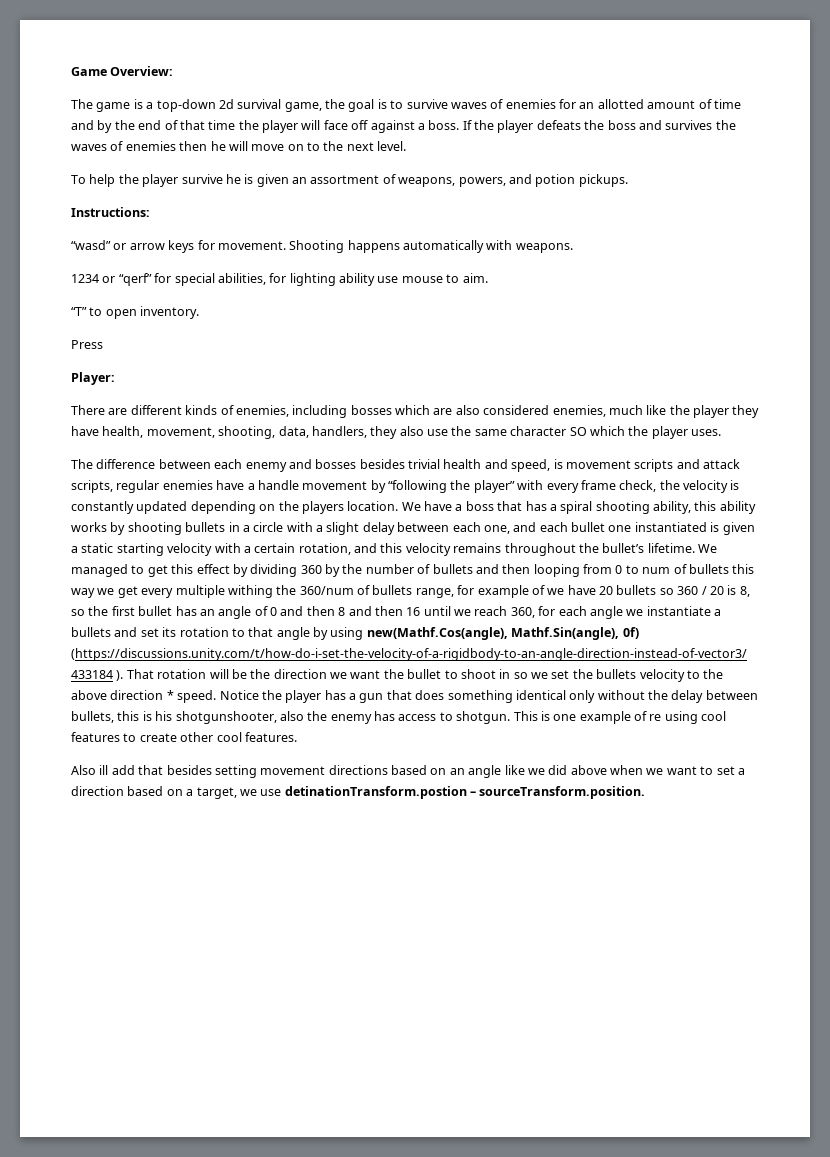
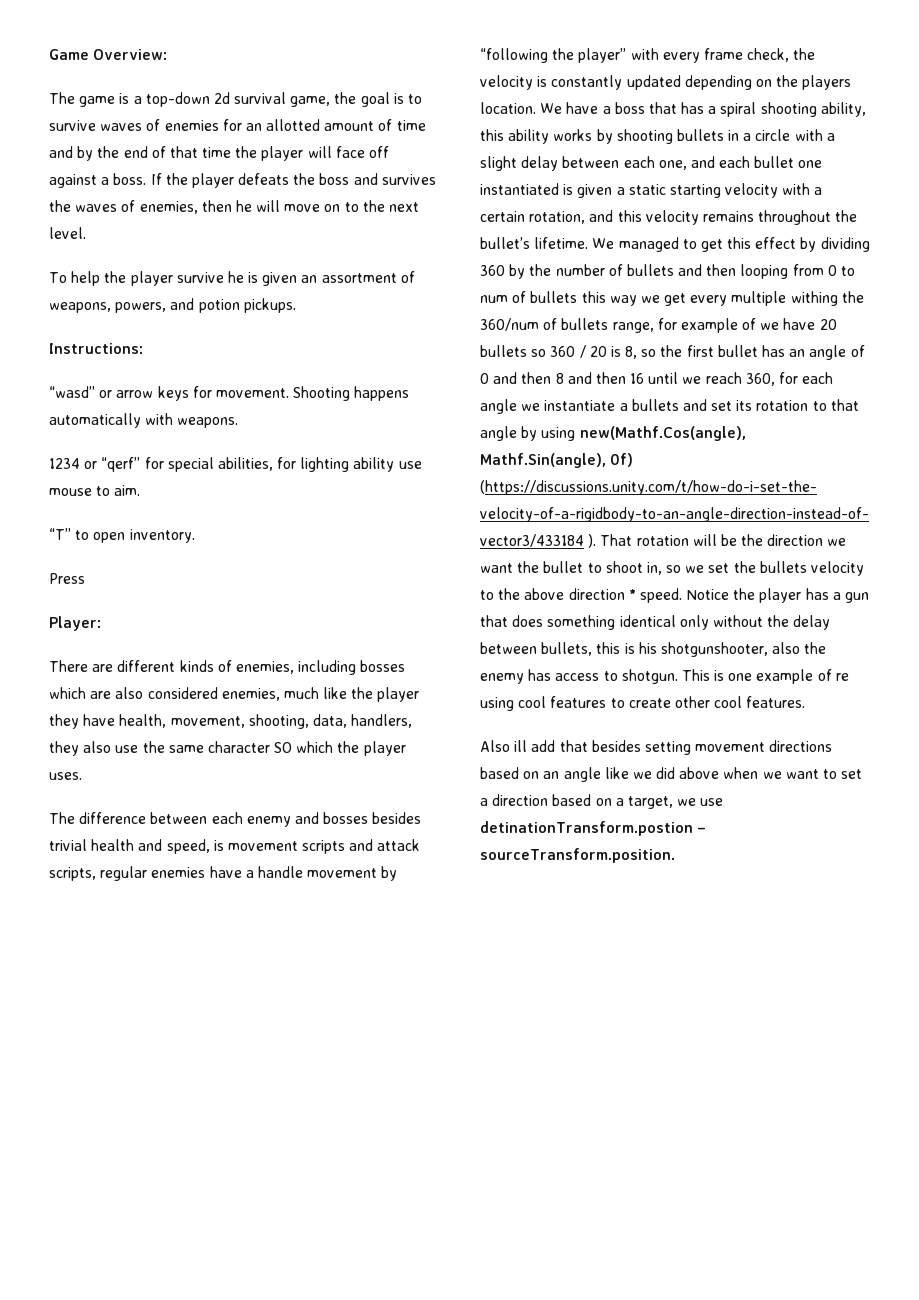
[125,141,176,151] enemies -> [139,201,198,214] enemies,
[499,669,511,679] in -> [646,562,662,575] in,

